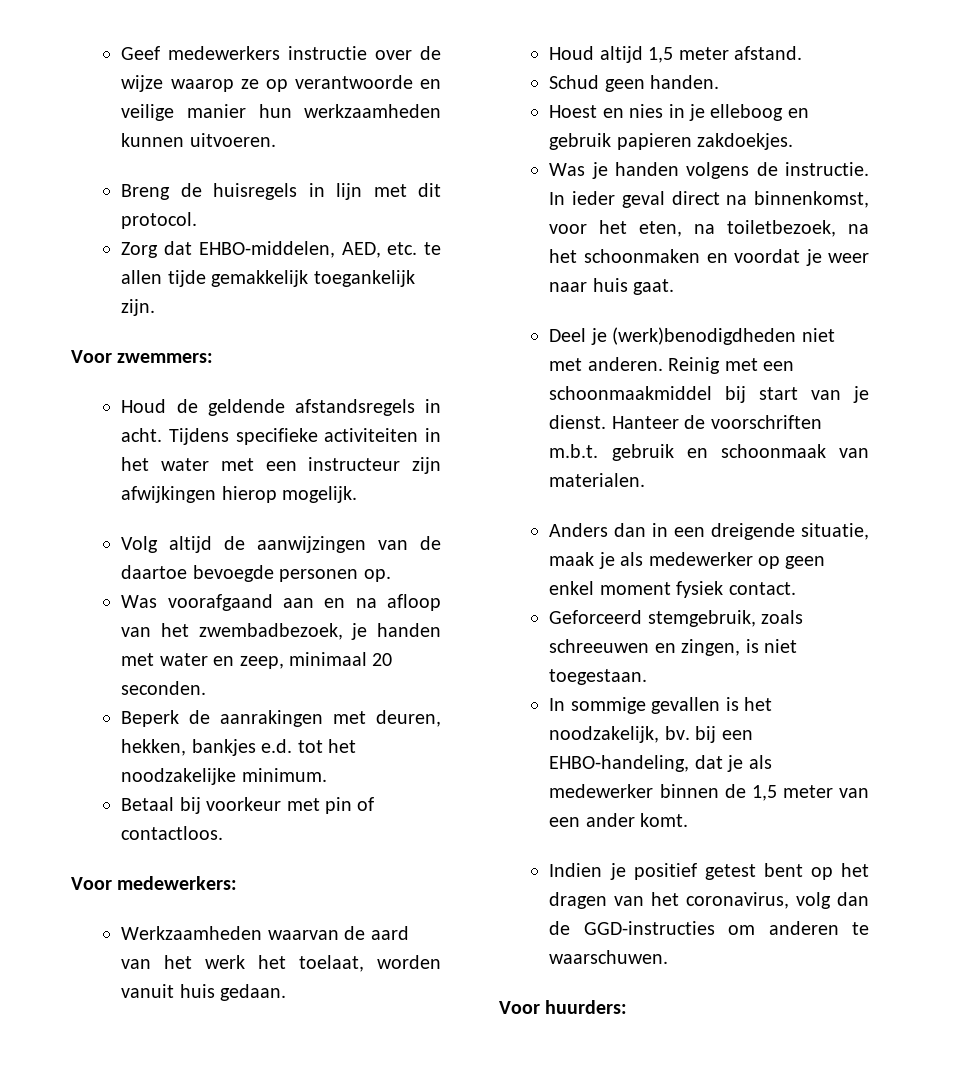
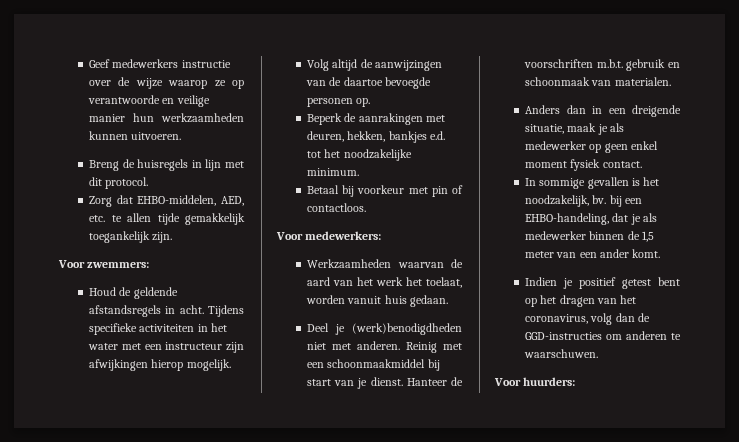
[121,594,441,611] [121,623,441,640] [121,652,393,669] [121,681,207,695] // Was voorafgaand aan en na afloop van het zwembadbezoek, je handen met water en zeep, minimaal 20 seconden. -> (371, 102) none
[549,46,803,63] [549,75,720,92] [549,104,809,121] [549,133,794,150] [549,162,869,179] [549,191,869,208] [549,220,869,237] [549,249,869,266] [549,278,675,295] // Houd altijd 1,5 meter afstand. // Schud geen handen. // Hoest en nies in je elleboog en gebruik papieren zakdoekjes. // Was je handen volgens de instructie. In ieder geval direct na binnenkomst, voor het eten, na toiletbezoek, na het schoonmaken en voordat je weer naar huis gaat. -> (448, 301) none
[549,610,804,627] [549,639,798,656] [549,669,648,685] // Geforceerd stemgebruik, zoals schreeuwen en zingen, is niet toegestaan. -> (642, 164) none

